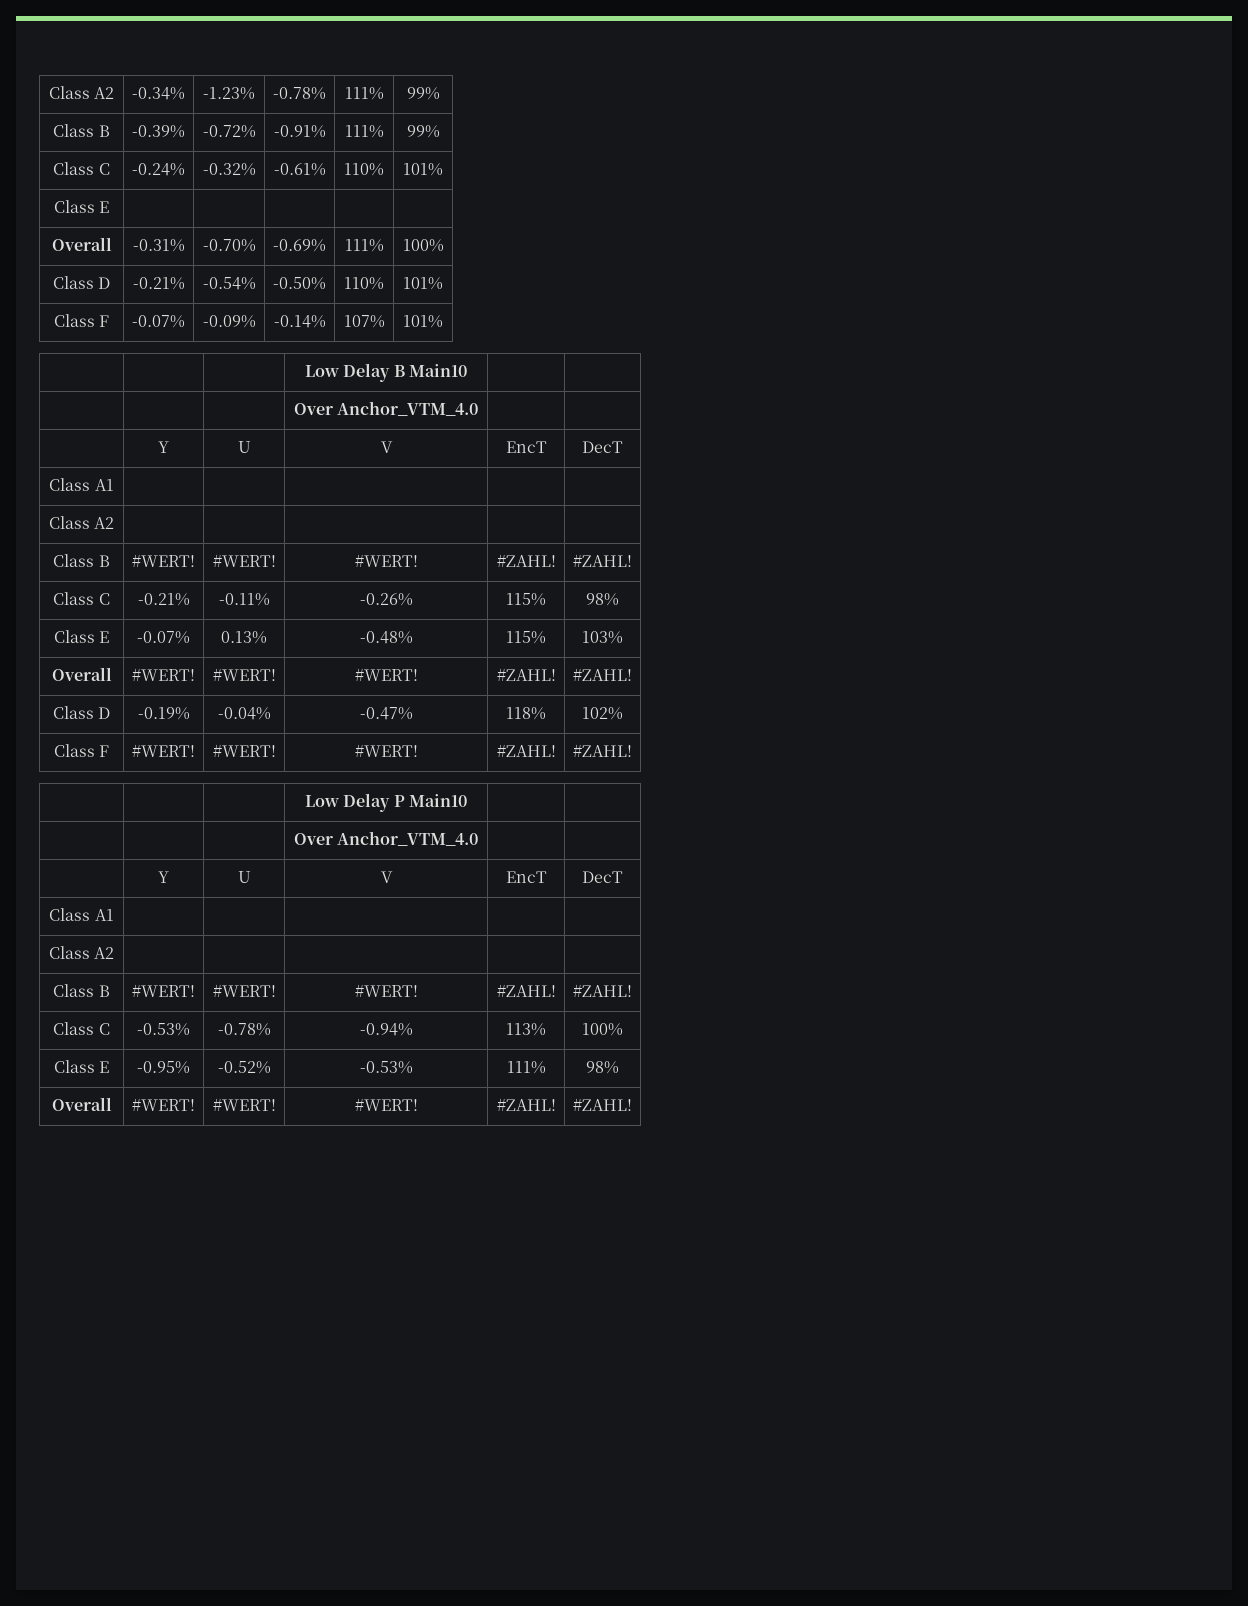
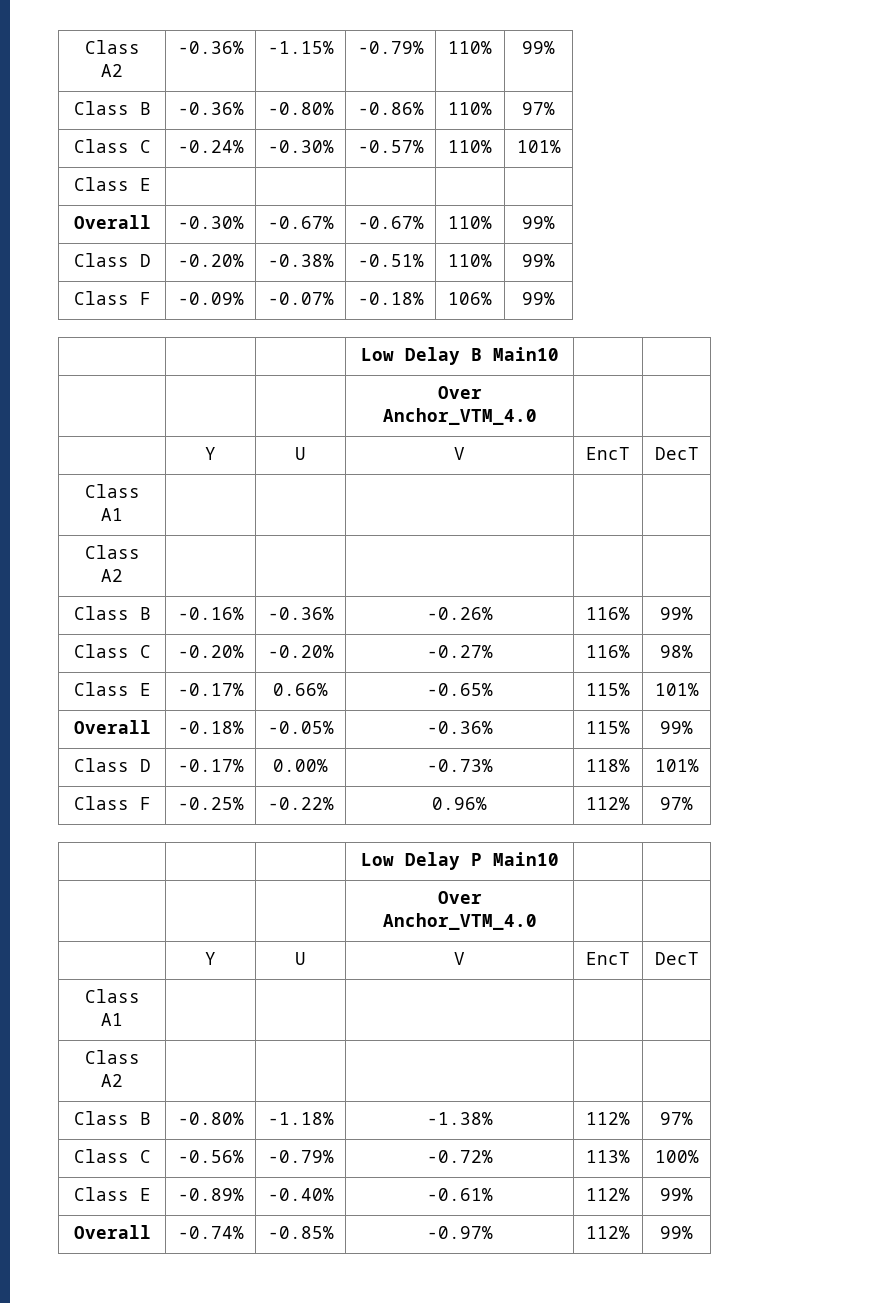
[48,86,115,99] [132,87,185,100] [203,87,255,100] [273,87,326,100] [344,87,384,100] Class A2 | -0.34% | -1.23% | -0.78% | 111% -> [84,40,140,54] [101,64,123,77] [177,41,244,54] [267,41,334,54] [357,41,424,54] [448,41,492,54] Class A2 | -0.36% | -1.15% | -0.79% | 110%
[132,125,185,138] [202,125,256,138] [273,125,326,138] [344,125,384,138] [406,125,440,138] -0.39% | -0.72% | -0.91% | 111% | 99% -> [177,102,244,115] [267,102,334,115] [357,102,424,115] [448,102,492,115] [522,102,555,115] -0.36% | -0.80% | -0.86% | 110% | 97%
[202,163,256,176] [273,163,326,176] -0.32% | -0.61% -> [267,140,334,153] [357,140,424,153] -0.30% | -0.57%
[132,239,185,252] [202,239,256,252] [273,239,326,252] [344,239,384,252] [402,239,444,252] [52,276,111,289] [132,277,185,290] [202,277,256,290] [273,277,326,290] [344,277,384,290] [403,277,443,290] [53,314,110,327] [132,315,185,328] [202,315,256,328] [273,315,326,328] [343,315,385,328] [403,315,443,328] -0.31% | -0.70% | -0.69% | 111% | 100% // Class D | -0.21% | -0.54% | -0.50% | 110% | 101% // Class F | -0.07% | -0.09% | -0.14% | 107% | 101% -> [177,216,244,229] [267,216,334,229] [357,216,424,229] [448,216,492,229] [522,216,555,229] [73,253,151,267] [177,254,244,267] [267,254,334,267] [357,254,424,267] [448,254,492,267] [522,254,555,267] [73,291,151,305] [177,292,244,305] [267,292,334,305] [357,292,424,305] [448,292,492,305] [522,292,555,305] -0.30% | -0.67% | -0.67% | 110% | 99% // Class D | -0.20% | -0.38% | -0.51% | 110% | 99% // Class F | -0.09% | -0.07% | -0.18% | 106% | 99%
[132,554,195,567] [212,554,276,567] [354,554,418,567] [496,554,556,567] [573,554,632,567] [53,592,110,605] [137,593,190,606] [218,593,270,606] [359,593,413,606] [506,593,546,606] #WERT! | #WERT! | #WERT! | #ZAHL! | #ZAHL! // Class C | -0.21% | -0.11% | -0.26% | 115% -> [177,607,244,620] [267,607,334,620] [426,607,493,620] [586,607,630,620] [660,607,693,620] [73,644,151,658] [177,645,244,658] [267,645,334,658] [426,645,493,658] [586,645,630,658] -0.16% | -0.36% | -0.26% | 116% | 99% // Class C | -0.20% | -0.20% | -0.27% | 116%
[137,631,190,644] [221,631,267,644] [359,631,413,644] [506,631,546,644] [582,631,623,644] [51,667,112,681] [132,668,195,681] [212,668,276,681] [354,668,418,681] [496,668,556,681] [573,668,632,681] [52,706,111,719] [137,707,190,720] [217,707,271,720] [359,707,413,720] -0.07% | 0.13% | -0.48% | 115% | 103% // Overall | #WERT! | #WERT! | #WERT! | #ZAHL! | #ZAHL! // Class D | -0.19% | -0.04% | -0.47% -> [177,683,244,696] [273,683,328,696] [426,683,493,696] [586,683,630,696] [654,683,699,696] [73,720,151,734] [177,721,244,734] [267,721,334,734] [426,721,493,734] [586,721,630,734] [660,721,693,734] [73,758,151,772] [177,759,244,772] [273,759,328,772] [426,759,493,772] -0.17% | 0.66% | -0.65% | 115% | 101% // Overall | -0.18% | -0.05% | -0.36% | 115% | 99% // Class D | -0.17% | 0.00% | -0.73%
[582,707,623,720] [53,744,110,757] [132,744,195,757] [212,744,276,757] [354,744,418,757] [496,744,556,757] [573,744,632,757] 102% // Class F | #WERT! | #WERT! | #WERT! | #ZAHL! | #ZAHL! -> [654,759,699,772] [73,796,151,810] [177,797,244,810] [267,797,334,810] [432,797,487,810] [586,797,630,810] [660,797,693,810] 101% // Class F | -0.25% | -0.22% | 0.96% | 112% | 97%
[132,984,195,997] [212,984,276,997] [354,984,418,997] [496,984,556,997] [573,984,632,997] [53,1022,110,1035] [137,1023,190,1036] [217,1023,271,1036] [359,1023,413,1036] #WERT! | #WERT! | #WERT! | #ZAHL! | #ZAHL! // Class C | -0.53% | -0.78% | -0.94% -> [177,1112,244,1125] [267,1112,334,1125] [426,1112,493,1125] [586,1112,630,1125] [660,1112,693,1125] [73,1149,151,1163] [177,1150,244,1163] [267,1150,334,1163] [426,1150,493,1163] -0.80% | -1.18% | -1.38% | 112% | 97% // Class C | -0.56% | -0.79% | -0.72%
[137,1061,190,1074] [217,1061,271,1074] [359,1061,413,1074] [506,1061,546,1074] [586,1061,619,1074] [51,1097,112,1111] [132,1098,195,1111] [212,1098,276,1111] [354,1098,418,1111] [496,1098,556,1111] [573,1098,632,1111] -0.95% | -0.52% | -0.53% | 111% | 98% // Overall | #WERT! | #WERT! | #WERT! | #ZAHL! | #ZAHL! -> [177,1188,244,1201] [267,1188,334,1201] [426,1188,493,1201] [586,1188,630,1201] [660,1188,693,1201] [73,1225,151,1239] [177,1226,244,1239] [267,1226,334,1239] [426,1226,493,1239] [586,1226,630,1239] [660,1226,693,1239] -0.89% | -0.40% | -0.61% | 112% | 99% // Overall | -0.74% | -0.85% | -0.97% | 112% | 99%

